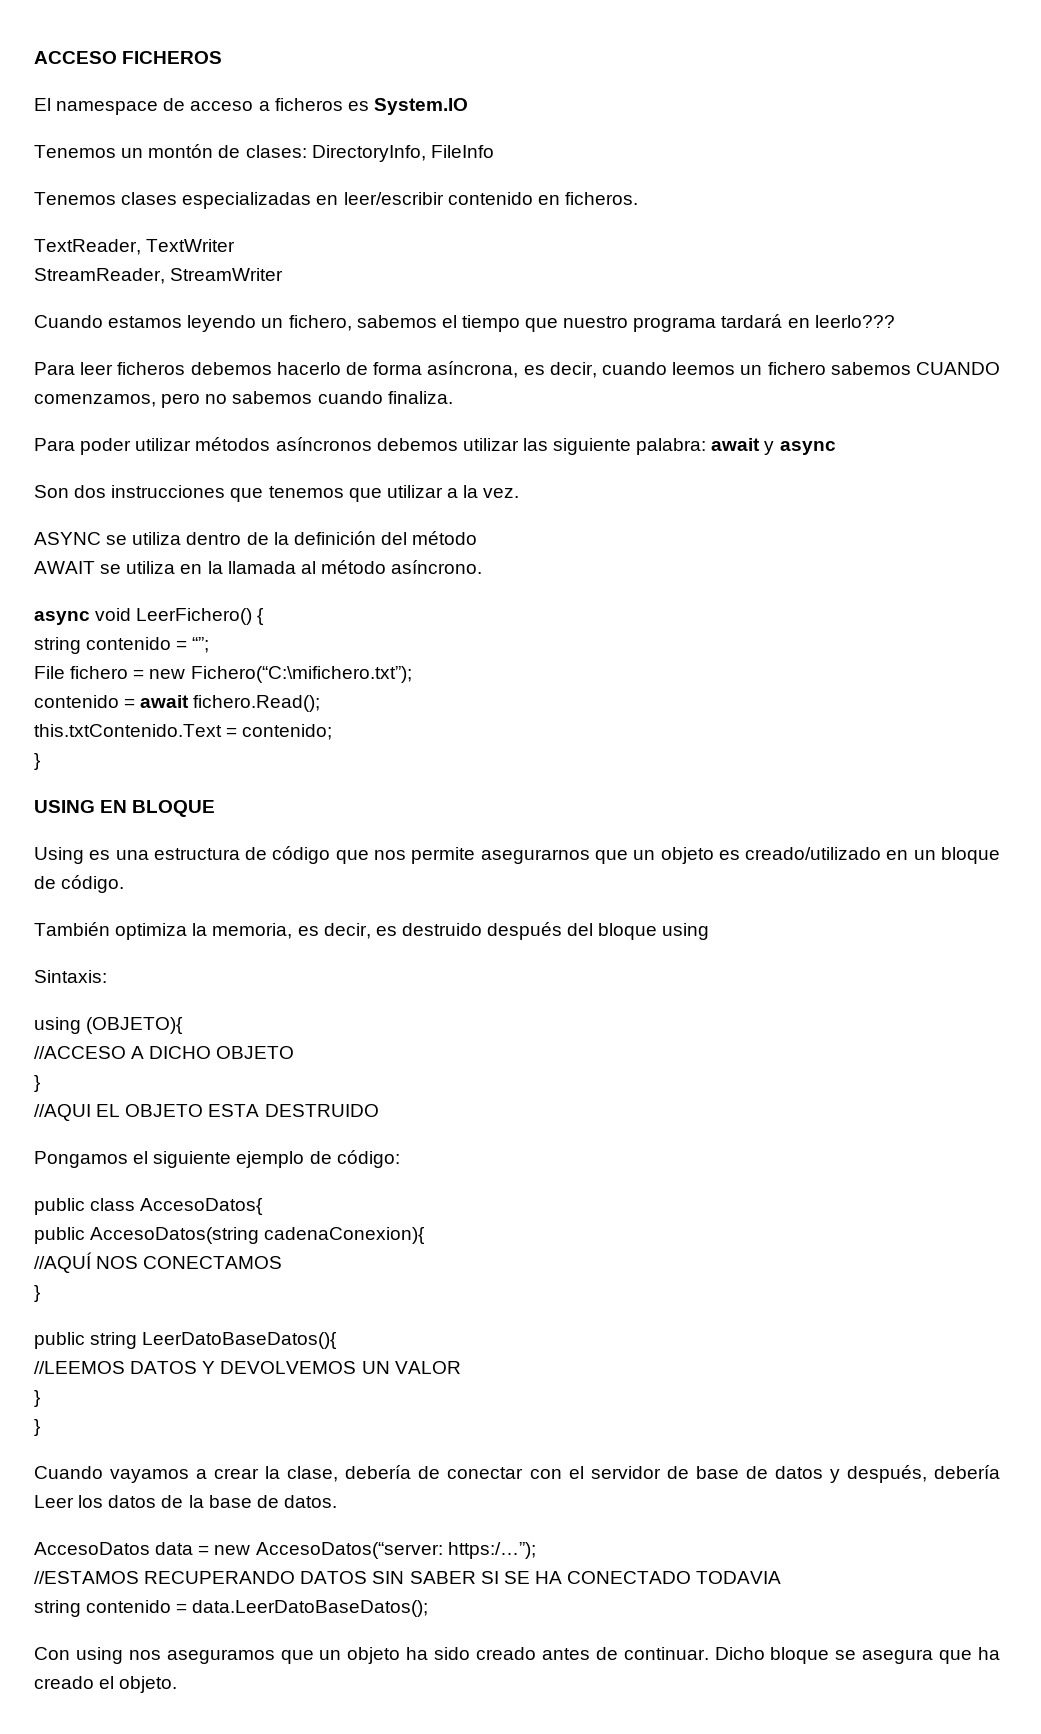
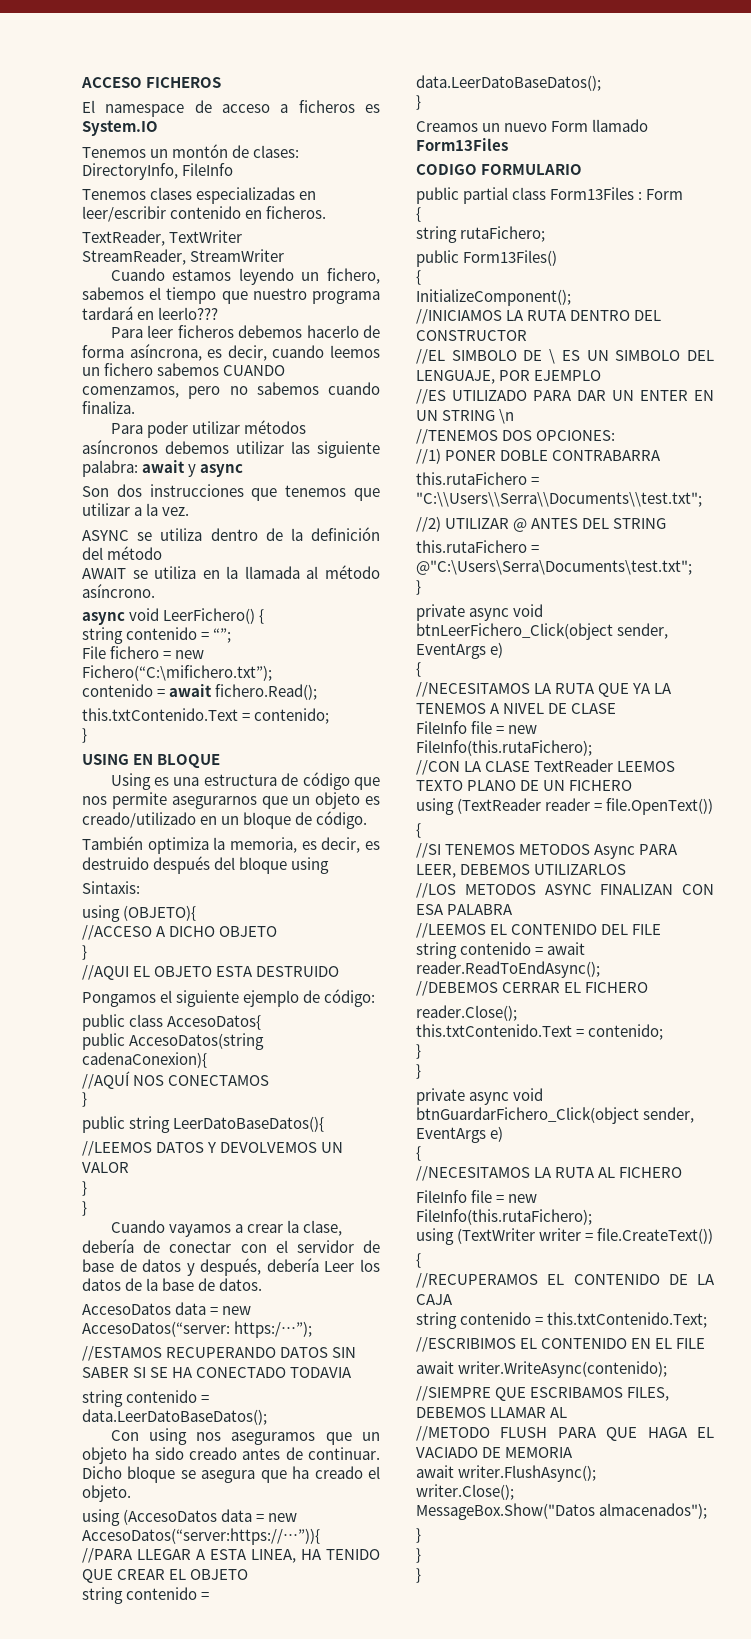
(178, 1684) none -> [82,1509,298,1526] [82,1528,320,1545] [82,1548,380,1563] [82,1569,249,1583] [82,1587,210,1604] [416,75,601,91] [416,95,421,110] [416,119,649,132] [416,138,508,151] [416,164,583,175] [416,187,684,204] [416,207,421,222] [416,226,546,243] [416,250,558,267] [416,270,421,285] [416,289,571,306] [416,309,662,324] [416,330,527,341] [416,349,714,364] [416,370,602,384] [416,389,714,404] [416,409,515,424] [416,429,616,444] [416,448,662,464] [416,472,540,485] [416,492,702,507] [416,516,667,532] [416,540,540,553] [416,560,692,575] [416,580,421,595] [416,604,544,621] [416,623,669,640] [416,642,504,659] [416,662,421,677] [416,682,673,697] [416,703,617,714] [416,721,538,734] [416,740,592,756] [416,759,676,775] [416,780,633,791] [416,798,714,815] [416,823,421,838] [416,843,679,859] [416,864,627,878] [416,883,714,898] [416,904,514,915] [416,923,662,938] [416,942,586,959] [416,961,600,978] [416,981,649,996] [416,1005,517,1021] [416,1024,664,1040] [416,1044,421,1059] [416,1064,421,1079] [416,1088,544,1105] [416,1107,695,1124] [416,1126,504,1143] [416,1146,421,1161] [416,1166,683,1181] [416,1190,538,1203] [416,1209,592,1225] [416,1228,714,1245] [416,1253,421,1268] [416,1273,715,1288] [416,1294,453,1305] [416,1312,708,1329] [416,1337,706,1352] [416,1361,668,1378] [416,1386,670,1401] [416,1407,568,1418] [416,1426,714,1441] [416,1447,574,1458] [416,1465,597,1482] [416,1484,514,1500] [416,1503,708,1520] [416,1528,421,1543] [416,1548,421,1563] [416,1568,421,1583] // using (AccesoDatos data = new AccesoDatos(“server:https://…”)){ // //PARA LLEGAR A ESTA LINEA, HA TENIDO QUE CREAR EL OBJETO // string contenido = data.LeerDatoBaseDatos(); // } // Creamos un nuevo Form llamado Form13Files // CODIGO FORMULARIO // public partial class Form13Files : Form // { // string rutaFichero; // public Form13Files() // { // InitializeComponent(); // //INICIAMOS LA RUTA DENTRO DEL CONSTRUCTOR // //EL SIMBOLO DE \ ES UN SIMBOLO DEL LENGUAJE, POR EJEMPLO // //ES UTILIZADO PARA DAR UN ENTER EN UN STRING \n // //TENEMOS DOS OPCIONES: // //1) PONER DOBLE CONTRABARRA // this.rutaFichero = "C:\\Users\\Serra\\Documents\\test.txt"; // //2) UTILIZAR @ ANTES DEL STRING // this.rutaFichero = @"C:\Users\Serra\Documents\test.txt"; // } // private async void btnLeerFichero_Click(object sender, EventArgs e) // { // //NECESITAMOS LA RUTA QUE YA LA TENEMOS A NIVEL DE CLASE // FileInfo file = new FileInfo(this.rutaFichero); // //CON LA CLASE TextReader LEEMOS TEXTO PLANO DE UN FICHERO // using (TextReader reader = file.OpenText()) // { // //SI TENEMOS METODOS Async PARA LEER, DEBEMOS UTILIZARLOS // //LOS METODOS ASYNC FINALIZAN CON ESA PALABRA // //LEEMOS EL CONTENIDO DEL FILE // string contenido = await reader.ReadToEndAsync(); // //DEBEMOS CERRAR EL FICHERO // reader.Close(); // this.txtContenido.Text = contenido; // } // } // private async void btnGuardarFichero_Click(object sender, EventArgs e) // { // //NECESITAMOS LA RUTA AL FICHERO // FileInfo file = new FileInfo(this.rutaFichero); // using (TextWriter writer = file.CreateText()) // { // //RECUPERAMOS EL CONTENIDO DE LA CAJA // string contenido = this.txtContenido.Text; // //ESCRIBIMOS EL CONTENIDO EN EL FILE // await writer.WriteAsync(contenido); // //SIEMPRE QUE ESCRIBAMOS FILES, DEBEMOS LLAMAR AL // //METODO FLUSH PARA QUE HAGA EL VACIADO DE MEMORIA // await writer.FlushAsync(); // writer.Close(); // MessageBox.Show("Datos almacenados"); // } // } // }

